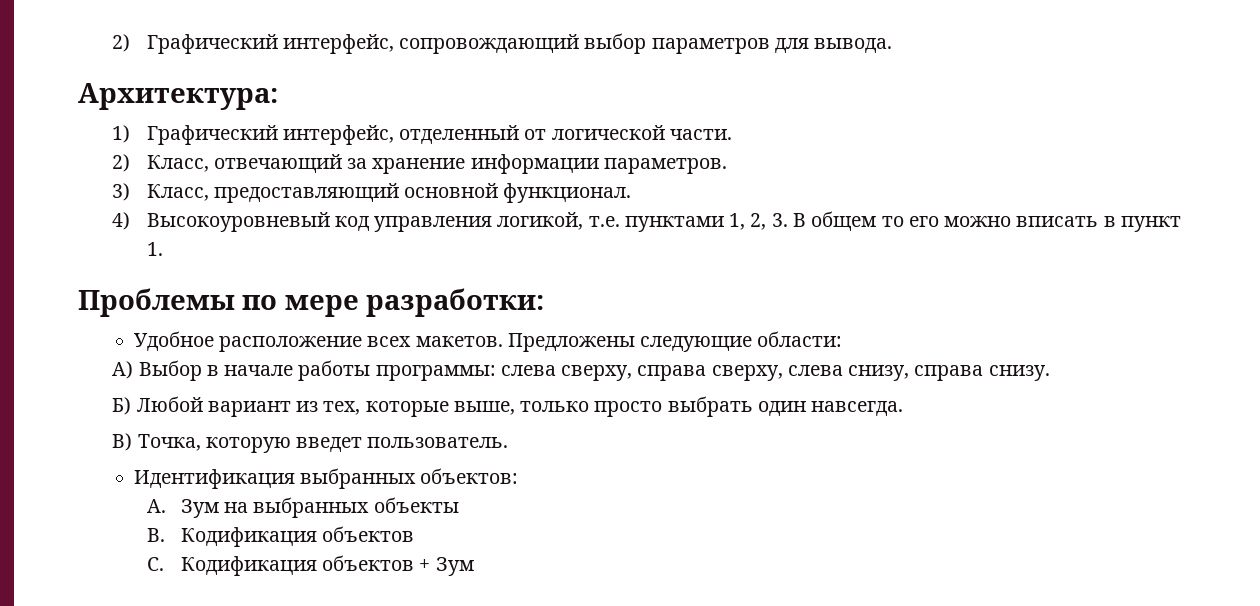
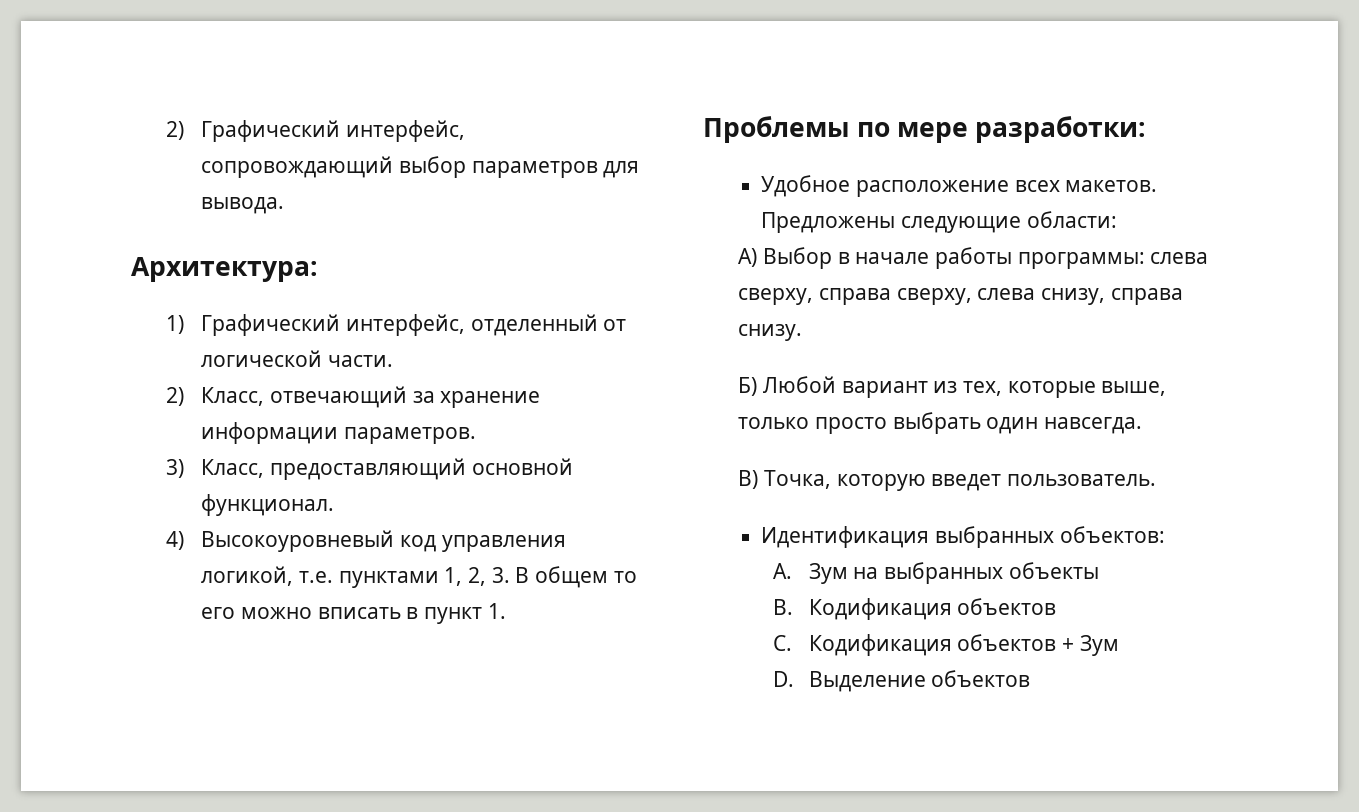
(474, 566) none -> [773,670,1031,692] // D. Выделение объектов

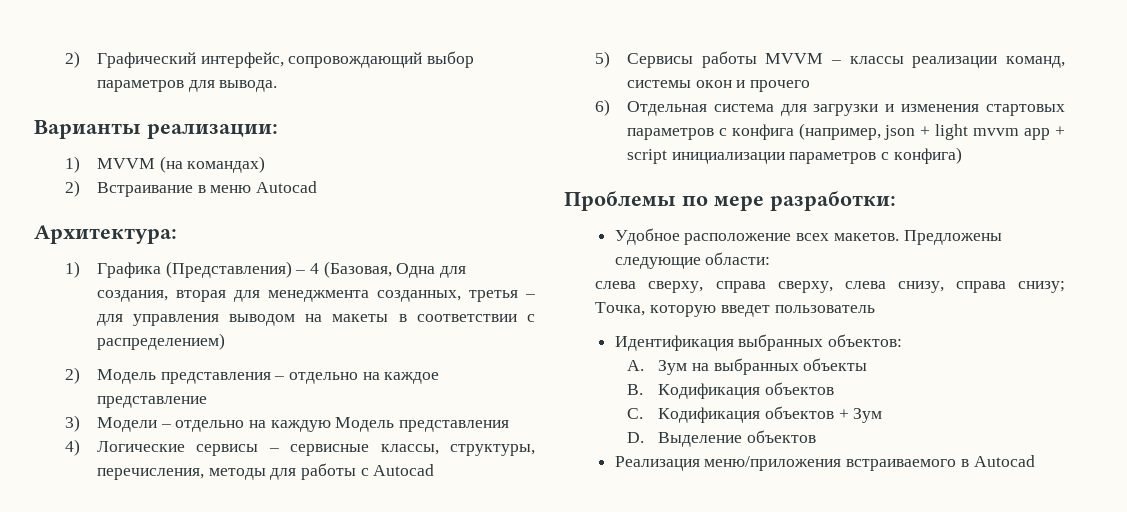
[131,257,318,282] [166,314,627,336] [201,350,394,367] [166,386,541,408] [201,422,477,444] [166,458,573,480] [201,494,335,516] [166,530,566,552] [201,566,637,588] [201,603,506,624] Архитектура: // 1) Графический интерфейс, отделенный от логической части. // 2) Класс, отвечающий за хранение информации параметров. // 3) Класс, предоставляющий основной функционал. // 4) Высокоуровневый код управления логикой, т.е. пунктами 1, 2, 3. В общем то его можно вписать в пункт 1. -> [34,120,278,139] [65,156,266,173] [65,180,317,197] [34,225,177,244] [65,261,467,278] [96,290,535,302] [96,314,535,326] [96,333,225,350] [65,367,440,384] [96,396,207,408] [65,415,510,432] [65,439,535,456] [96,463,435,480] [595,51,1065,68] [626,80,810,92] [595,99,1065,116] [626,123,1065,140] [626,147,962,164] Варианты реализации: // 1) MVVM (на командах) // 2) Встраивание в меню Autocad // Архитектура: // 1) Графика (Представления) – 4 (Базовая, Одна для создания, вторая для менеджмента созданных, третья – для управления выводом на макеты в соответствии с распределением) // 2) Модель представления – отдельно на каждое представление // 3) Модели – отдельно на каждую Модель представления // 4) Логические сервисы – сервисные классы, структуры, перечисления, методы для работы с Autocad // 5) Сервисы работы MVVM – классы реализации команд, системы окон и прочего // 6) Отдельная система для загрузки и изменения стартовых параметров с конфига (например, json + light mvvm app + script инициализации параметров с конфига)
[738,247,1145,269] А) Выбор в начале работы программы: -> (771, 258) none
[738,324,803,341] [738,376,1167,398] [738,412,1142,434] [738,470,759,489] снизу. // Б) Любой вариант из тех, которые выше, только просто выбрать один навсегда. // В) -> [1018,281,1065,293] снизу;
[1006,474,1156,486] пользователь. -> [774,305,875,313] пользователь
(1031, 678) none -> [614,455,1035,471] // Реализация меню/приложения встраиваемого в Autocad

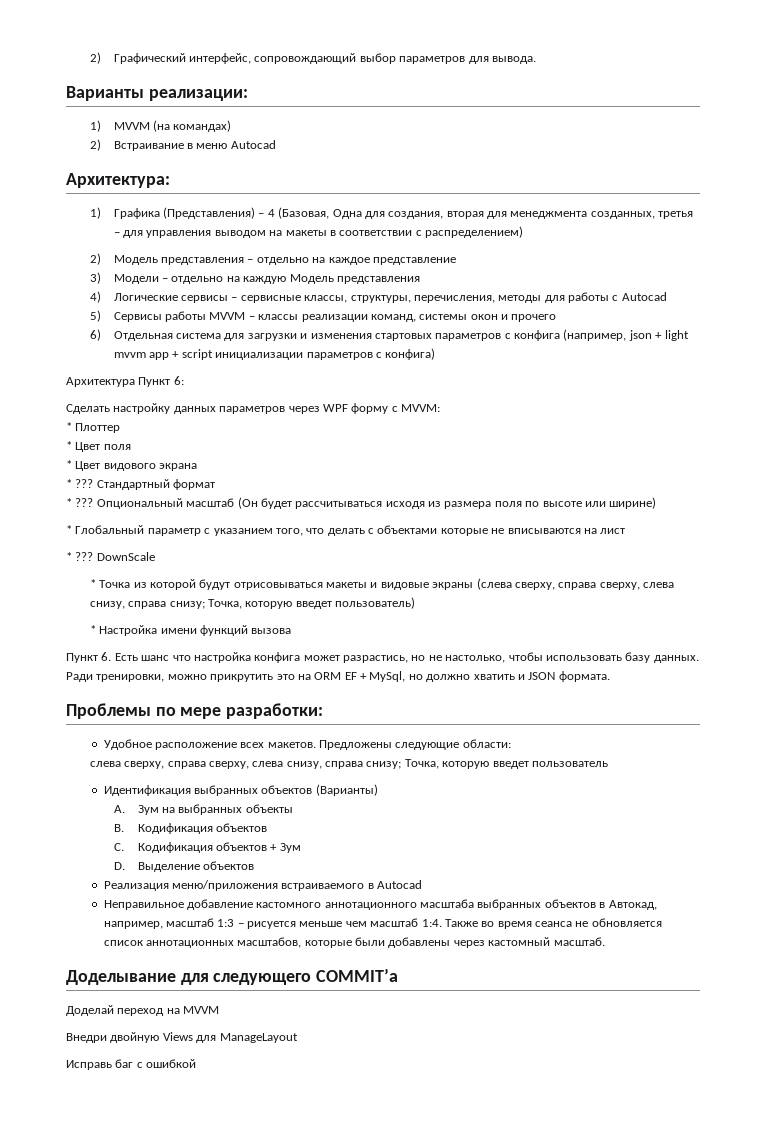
(962, 155) none -> [66,376,184,387] [66,403,440,414] [66,422,121,433] [66,441,131,452] [66,460,198,471] [66,479,216,490] [66,497,657,509] [66,525,626,536] [66,552,155,561] [89,578,675,590] [89,597,416,609] [89,625,292,636] [66,652,699,663] [66,671,610,682] // Архитектура Пункт 6: // Сделать настройку данных параметров через WPF форму с MVVM: // * Плоттер // * Цвет поля // * Цвет видового экрана // * ??? Стандартный формат // * ??? Опциональный масштаб (Он будет рассчитываться исходя из размера поля по высоте или ширине) // * Глобальный параметр с указанием того, что делать с объектами которые не вписываются на лист // * ??? DownScale // * Точка из которой будут отрисовываться макеты и видовые экраны (слева сверху, справа сверху, слева снизу, справа снизу; Точка, которую введет пользователь) // * Настройка имени функций вызова // Пункт 6. Есть шанс что настройка конфига может разрастись, но не настолько, чтобы использовать базу данных. Ради тренировки, можно прикрутить это на ORM EF + MySql, но должно хватить и JSON формата.
[828,334,903,347] объектов: -> [261,784,378,796] объектов (Варианты)
(1035, 461) none -> [103,899,657,910] [103,918,662,929] [103,937,605,948] [66,968,399,985] [66,1005,220,1016] [66,1032,298,1043] [66,1059,197,1070] // Неправильное добавление кастомного аннотационного масштаба выбранных объектов в Автокад, например, масштаб 1:3 – рисуется меньше чем масштаб 1:4. Также во время сеанса не обновляется список аннотационных масштабов, которые были добавлены через кастомный масштаб. // Доделывание для следующего COMMIT’a // Доделай переход на MVVM // Внедри двойную Views для ManageLayout // Исправь баг с ошибкой

